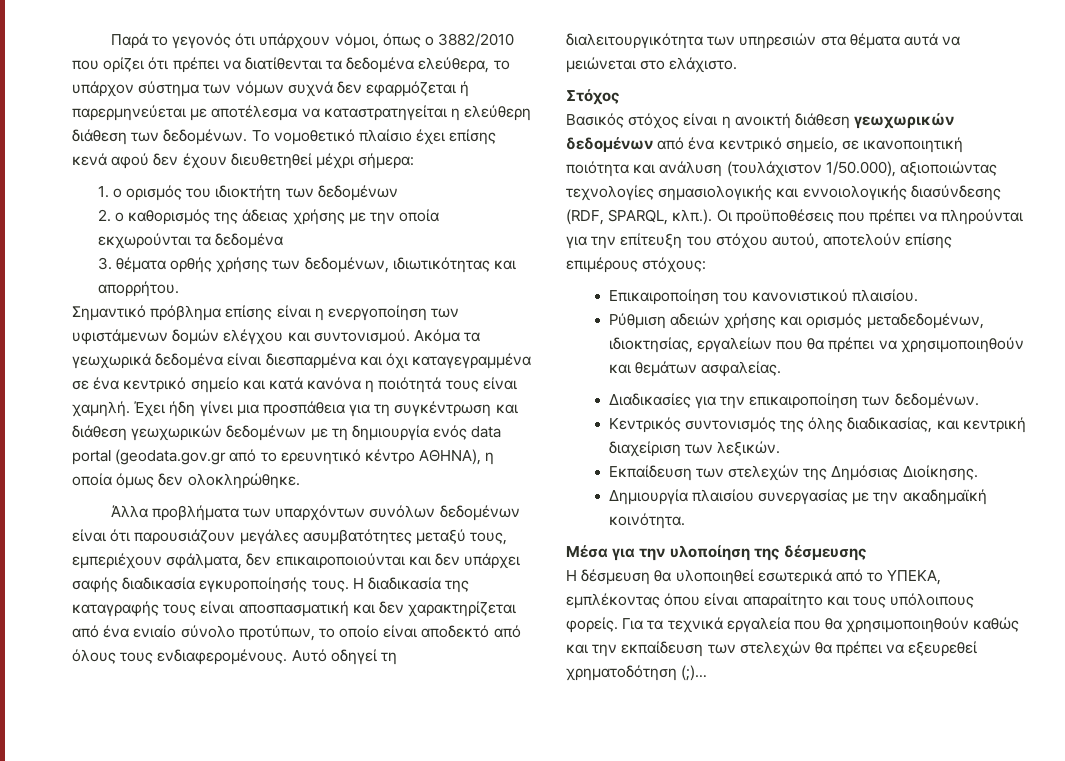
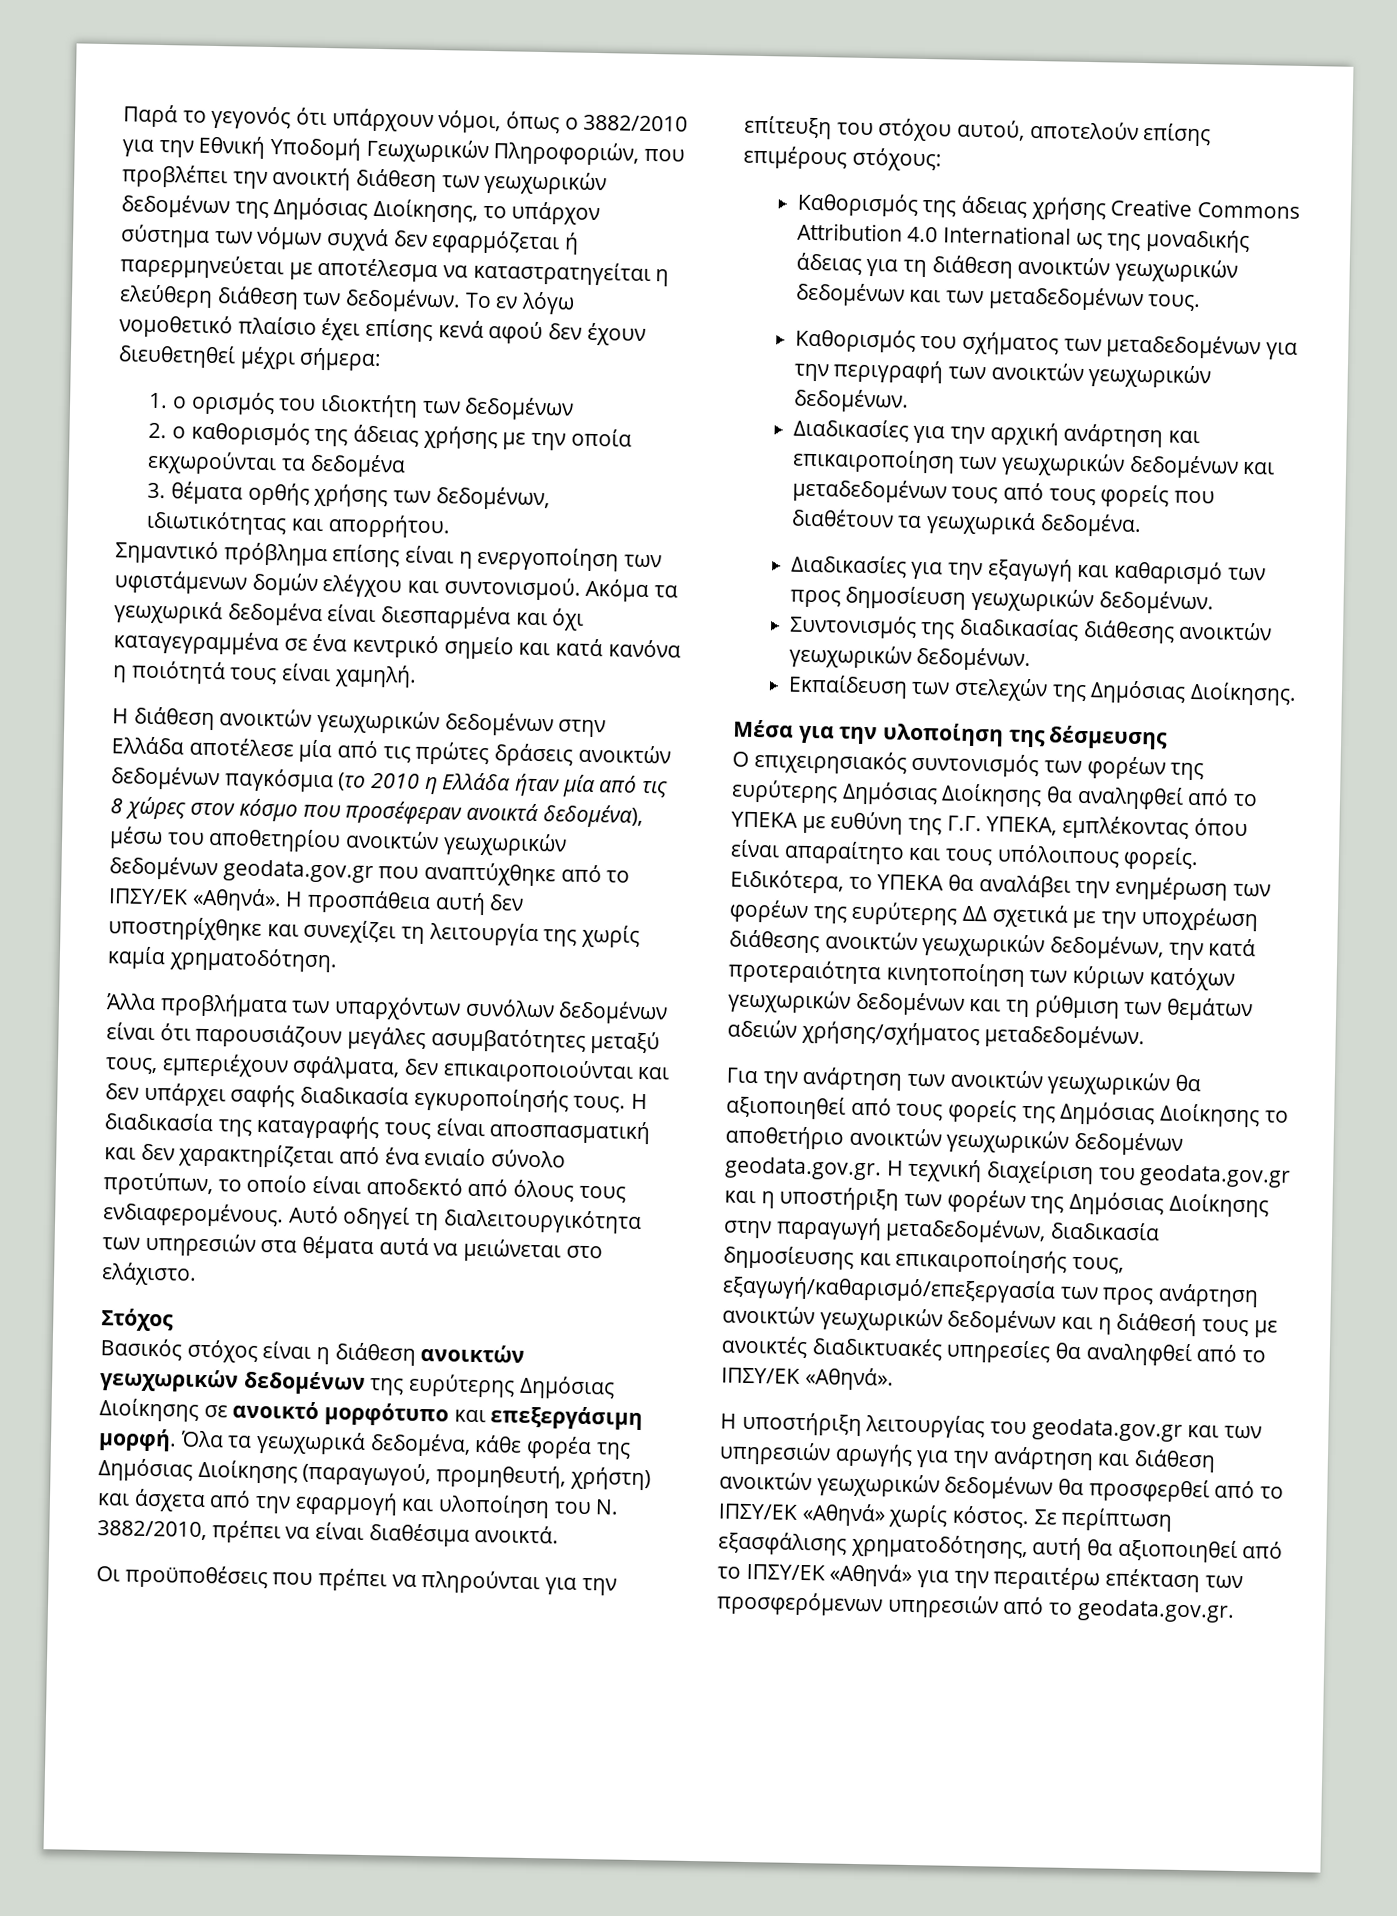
[72,57,490,73] που ορίζει ότι πρέπει να διατίθενται τα δεδομένα ελεύθερα, -> [122,135,685,166] [122,164,608,196] [121,194,479,223] για την Εθνική Υποδομή Γεωχωρικών Πληροφοριών, που προβλέπει την ανοικτή διάθεση των γεωχωρικών δεδομένων της Δημόσιας Διοίκησης,
(270, 136) none -> [495,291,575,315] εν λόγω
[134,401,518,417] [72,425,502,441] [72,449,495,465] [72,473,300,489] Έχει ήδη γίνει μια προσπάθεια για τη συγκέντρωση και διάθεση γεωχωρικών δεδομένων με τη δημιουργία ενός data portal (geodata.gov.gr από το ερευνητικό κέντρο ΑΘΗΝΑ), η οποία όμως δεν ολοκληρώθηκε. -> [112,706,607,738] [111,736,671,767] [111,766,669,798] [110,796,643,828] [109,826,567,857] [109,856,631,887] [108,887,525,916] [108,916,641,948] [107,946,338,973] // Η διάθεση ανοικτών γεωχωρικών δεδομένων στην Ελλάδα αποτέλεσε μία από τις πρώτες δράσεις ανοικτών δεδομένων παγκόσμια (το 2010 η Ελλάδα ήταν μία από τις 8 χώρες στον κόσμο που προσέφεραν ανοικτά δεδομένα), μέσω του αποθετηρίου ανοικτών γεωχωρικών δεδομένων geodata.gov.gr που αναπτύχθηκε από το ΙΠΣΥ/ΕΚ «Αθηνά». Η προσπάθεια αυτή δεν υποστηρίχθηκε και συνεχίζει τη λειτουργία της χωρίς καμία χρηματοδότηση.
[734,113,955,129] [566,137,964,153] [566,161,997,177] [566,185,1001,201] [566,209,713,225] ανοικτή διάθεση γεωχωρικών δεδομένων από ένα κεντρικό σημείο, σε ικανοποιητική ποιότητα και ανάλυση (τουλάχιστον 1/50.000), αξιοποιώντας τεχνολογίες σημασιολογικής και εννοιολογικής διασύνδεσης (RDF, SPARQL, κλπ.). -> [334,1342,526,1366] [99,1368,615,1400] [99,1398,644,1431] [98,1428,631,1460] [98,1458,651,1491] [97,1488,620,1519] [97,1520,560,1547] διάθεση ανοικτών γεωχωρικών δεδομένων της ευρύτερης Δημόσιας Διοίκησης σε ανοικτό μορφότυπο και επεξεργάσιμη μορφή. Όλα τα γεωχωρικά δεδομένα, κάθε φορέα της Δημόσιας Διοίκησης (παραγωγού, προμηθευτή, χρήστη) και άσχετα από την εφαρμογή και υλοποίηση του Ν. 3882/2010, πρέπει να είναι διαθέσιμα ανοικτά. //
[608,289,919,305] [608,313,984,329] [608,337,1024,353] [608,361,782,377] [608,393,979,409] [608,417,1026,433] [608,441,781,457] Επικαιροποίηση του κανονιστικού πλαισίου. // Ρύθμιση αδειών χρήσης και ορισμός μεταδεδομένων, ιδιοκτησίας, εργαλείων που θα πρέπει να χρησιμοποιηθούν και θεμάτων ασφαλείας. // Διαδικασίες για την επικαιροποίηση των δεδομένων. // Κεντρικός συντονισμός της όλης διαδικασίας, και κεντρική διαχείριση των λεξικών. -> [796,192,1300,221] [796,222,1250,253] [795,252,1238,283] [794,282,1202,312] [794,328,1298,360] [793,359,1212,389] [793,388,909,413] [792,418,1200,448] [791,448,1276,479] [791,478,1215,508] [790,508,1142,538] [790,554,1266,585] [789,585,1214,615] [788,614,1273,644] [788,644,1032,672] Καθορισμός της άδειας χρήσης Creative Commons Attribution 4.0 International ως της μοναδικής άδειας για τη διάθεση ανοικτών γεωχωρικών δεδομένων και των μεταδεδομένων τους. // Καθορισμός του σχήματος των μεταδεδομένων για την περιγραφή των ανοικτών γεωχωρικών δεδομένων. // Διαδικασίες για την αρχική ανάρτηση και επικαιροποίηση των γεωχωρικών δεδομένων και μεταδεδομένων τους από τους φορείς που διαθέτουν τα γεωχωρικά δεδομένα. // Διαδικασίες για την εξαγωγή και καθαρισμό των προς δημοσίευση γεωχωρικών δεδομένων. // Συντονισμός της διαδικασίας διάθεσης ανοικτών γεωχωρικών δεδομένων.
[608,489,987,505] [608,513,685,529] // Δημιουργία πλαισίου συνεργασίας με την ακαδημαϊκή κοινότητα. -> (1297, 693) none
[566,569,884,585] Η δέσμευση θα υλοποιηθεί εσωτερικά από το -> [732,749,1205,781] [731,779,1259,810] [731,811,982,836] Ο επιχειρησιακός συντονισμός των φορέων της ευρύτερης Δημόσιας Διοίκησης θα αναληφθεί από το ΥΠΕΚΑ με ευθύνη της Γ.Γ.
[622,617,1020,633] [566,641,978,657] [566,665,708,681] Για τα τεχνικά εργαλεία που θα χρησιμοποιηθούν καθώς και την εκπαίδευση των στελεχών θα πρέπει να εξευρεθεί χρηματοδότηση (;)… -> [730,869,1271,901] [729,899,1258,932] [729,929,1257,961] [728,959,1235,991] [728,989,1254,1022] [727,1019,1146,1050] [726,1066,1202,1096] [726,1095,1289,1128] [725,1125,1184,1156] [724,1156,1292,1188] [724,1186,1269,1218] [723,1216,1160,1244] [723,1245,1125,1274] [722,1275,1260,1308] [722,1305,1278,1338] [721,1335,1267,1367] [721,1367,894,1391] [720,1411,1263,1442] [719,1441,1217,1473] [719,1471,1285,1503] [718,1502,1173,1532] [718,1531,1284,1563] [717,1563,1243,1593] [716,1591,1235,1623] Ειδικότερα, το ΥΠΕΚΑ θα αναλάβει την ενημέρωση των φορέων της ευρύτερης ΔΔ σχετικά με την υποχρέωση διάθεσης ανοικτών γεωχωρικών δεδομένων, την κατά προτεραιότητα κινητοποίηση των κύριων κατόχων γεωχωρικών δεδομένων και τη ρύθμιση των θεμάτων αδειών χρήσης/σχήματος μεταδεδομένων. // Για την ανάρτηση των ανοικτών γεωχωρικών θα αξιοποιηθεί από τους φορείς της Δημόσιας Διοίκησης το αποθετήριο ανοικτών γεωχωρικών δεδομένων geodata.gov.gr. Η τεχνική διαχείριση του geodata.gov.gr και η υποστήριξη των φορέων της Δημόσιας Διοίκησης στην παραγωγή μεταδεδομένων, διαδικασία δημοσίευσης και επικαιροποίησής τους, εξαγωγή/καθαρισμό/επεξεργασία των προς ανάρτηση ανοικτών γεωχωρικών δεδομένων και η διάθεσή τους με ανοικτές διαδικτυακές υπηρεσίες θα αναληφθεί από το ΙΠΣΥ/ΕΚ «Αθηνά». // Η υποστήριξη λειτουργίας του geodata.gov.gr και των υπηρεσιών αρωγής για την ανάρτηση και διάθεση ανοικτών γεωχωρικών δεδομένων θα προσφερθεί από το ΙΠΣΥ/ΕΚ «Αθηνά» χωρίς κόστος. Σε περίπτωση εξασφάλισης χρηματοδότησης, αυτή θα αξιοποιηθεί από το ΙΠΣΥ/ΕΚ «Αθηνά» για την περαιτέρω επέκταση των προσφερόμενων υπηρεσιών από το geodata.gov.gr.

